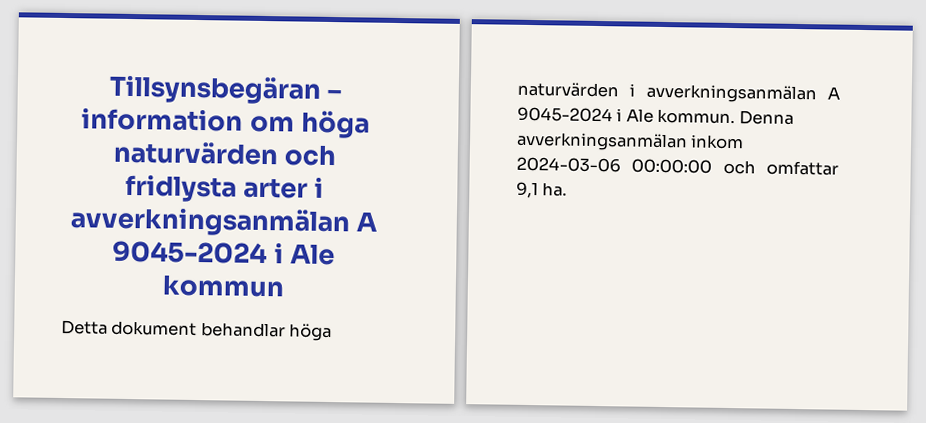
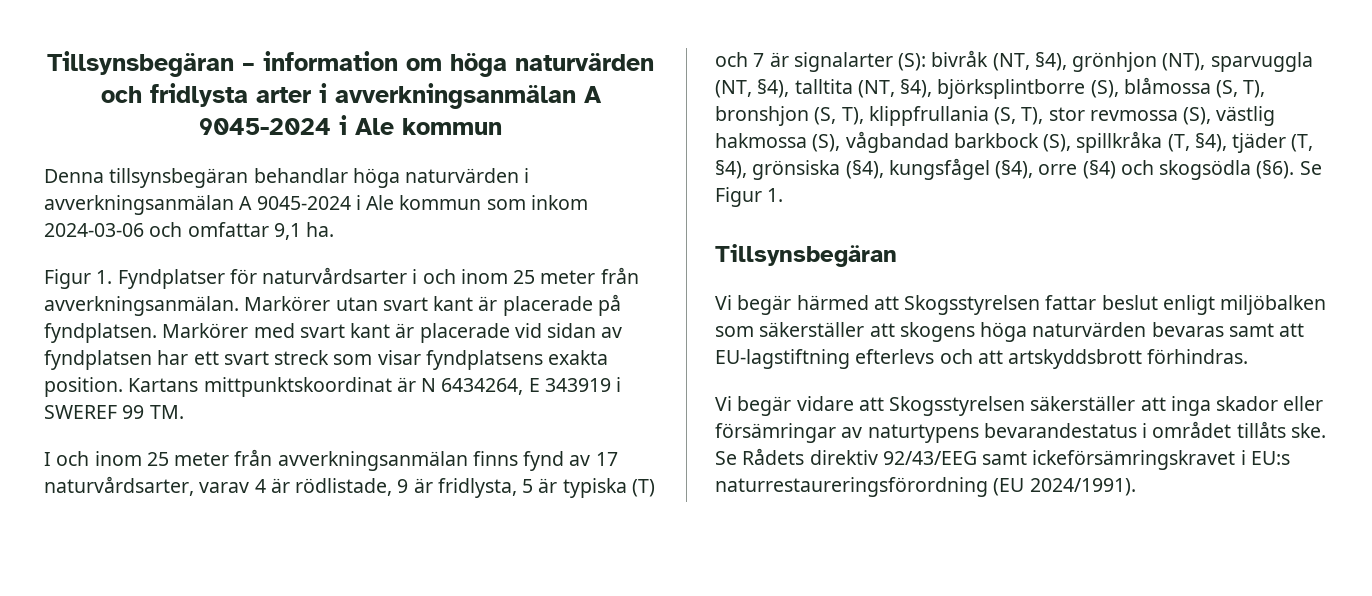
[61,319,198,337] Detta dokument -> [44,168,249,188] Denna tillsynsbegäran
[657,108,794,125] [516,131,688,152] kommun. Denna avverkningsanmälan -> [399,195,526,210] kommun som
[631,158,713,174] 00:00:00 -> (144, 230) none
(568, 189) none -> [44,267,639,289] [44,294,621,316] [44,323,623,343] [44,350,609,370] [44,377,622,397] [44,405,184,419] [44,449,618,471] [44,476,655,498] [715,50,1313,72] [715,77,1266,99] [715,106,1276,126] [715,131,1314,153] [715,158,1322,180] [715,187,784,207] [715,244,897,267] [715,295,1327,315] [715,322,1305,342] [715,349,1249,369] [715,396,1324,416] [715,421,1326,443] [715,448,1290,470] [715,477,1136,497] // Figur 1. Fyndplatser för naturvårdsarter i och inom 25 meter från avverkningsanmälan. Markörer utan svart kant är placerade på fyndplatsen. Markörer med svart kant är placerade vid sidan av fyndplatsen har ett svart streck som visar fyndplatsens exakta position. Kartans mittpunktskoordinat är N 6434264, E 343919 i SWEREF 99 TM. // I och inom 25 meter från avverkningsanmälan finns fynd av 17 naturvårdsarter, varav 4 är rödlistade, 9 är fridlysta, 5 är typiska (T) och 7 är signalarter (S): bivråk (NT, §4), grönhjon (NT), sparvuggla (NT, §4), talltita (NT, §4), björksplintborre (S), blåmossa (S, T), bronshjon (S, T), klippfrullania (S, T), stor revmossa (S), västlig hakmossa (S), vågbandad barkbock (S), spillkråka (T, §4), tjäder (T, §4), grönsiska (§4), kungsfågel (§4), orre (§4) och skogsödla (§6). Se Figur 1. // Tillsynsbegäran // Vi begär härmed att Skogsstyrelsen fattar beslut enligt miljöbalken som säkerställer att skogens höga naturvärden bevaras samt att EU-lagstiftning efterlevs och att artskyddsbrott förhindras. // Vi begär vidare att Skogsstyrelsen säkerställer att inga skador eller försämringar av naturtypens bevarandestatus i området tillåts ske. Se Rådets direktiv 92/43/EEG samt ickeförsämringskravet i EU:s naturrestaureringsförordning (EU 2024/1991).

